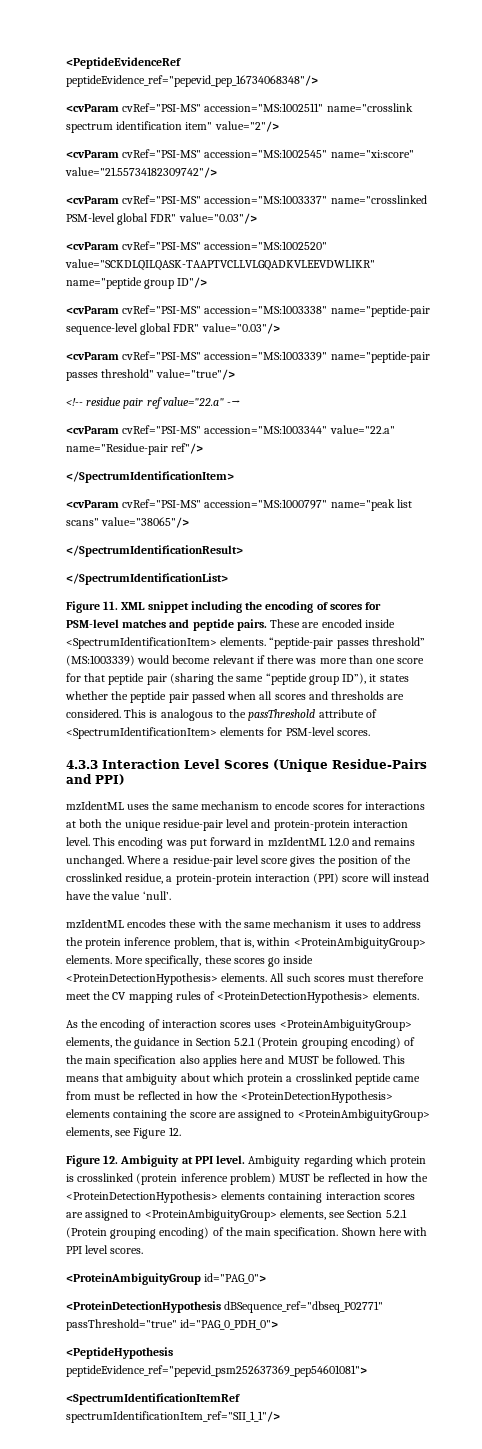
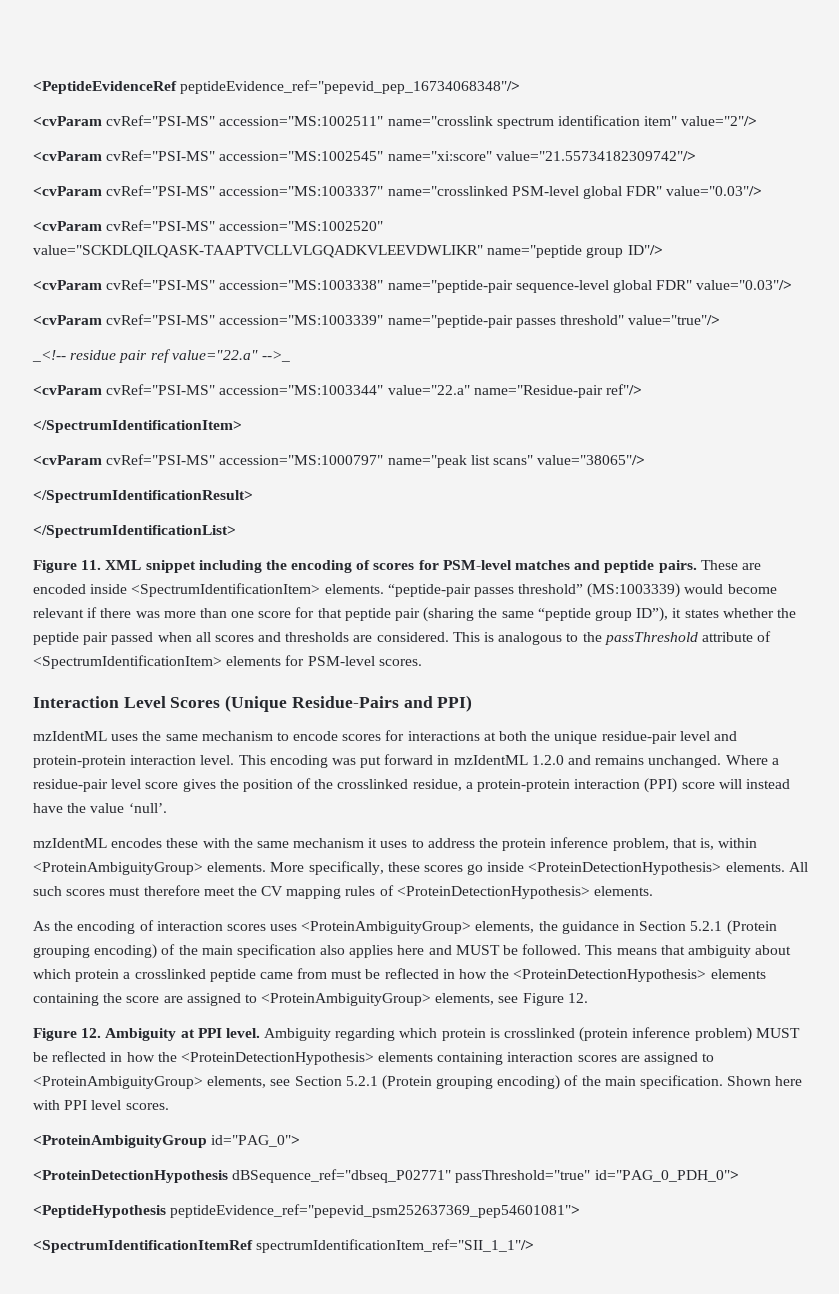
[66,398,83,406] <!-- -> [32,350,66,362] _<!--
[227,400,241,406] -→ -> [261,351,290,362] -->_
[66,760,98,769] 4.3.3 -> (422, 662) none

